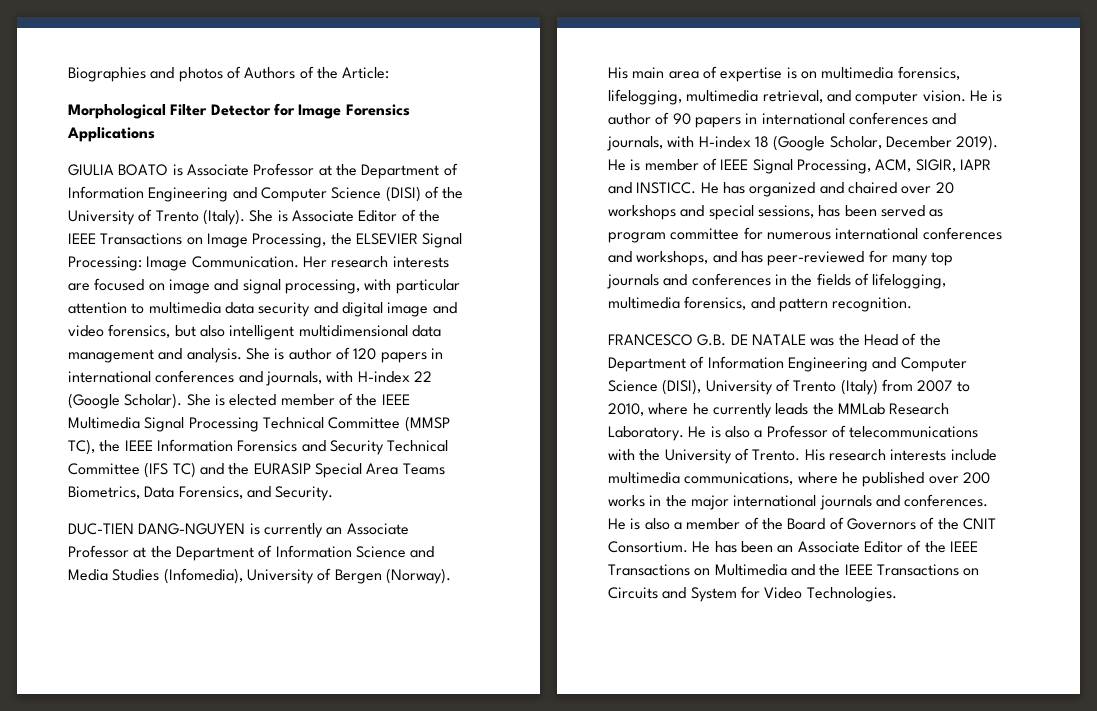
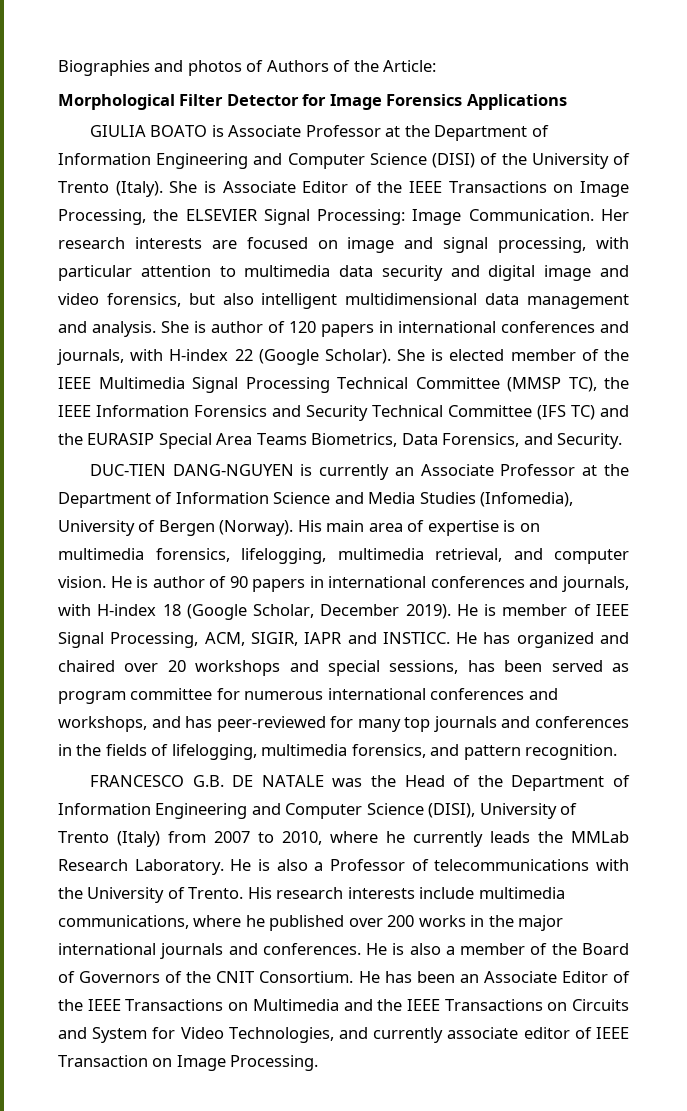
[806,587,897,602] Technologies. -> [228,1027,630,1043] [58,1055,319,1071] Technologies, and currently associate editor of IEEE Transaction on Image Processing.

